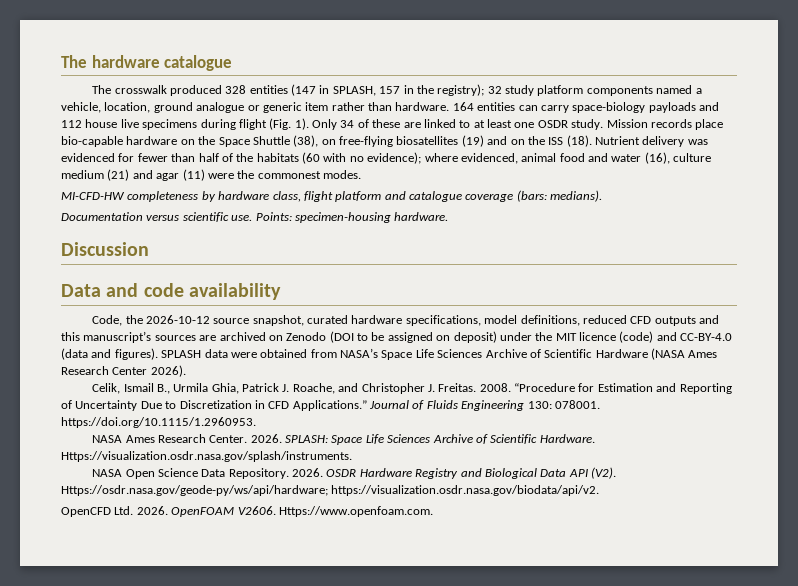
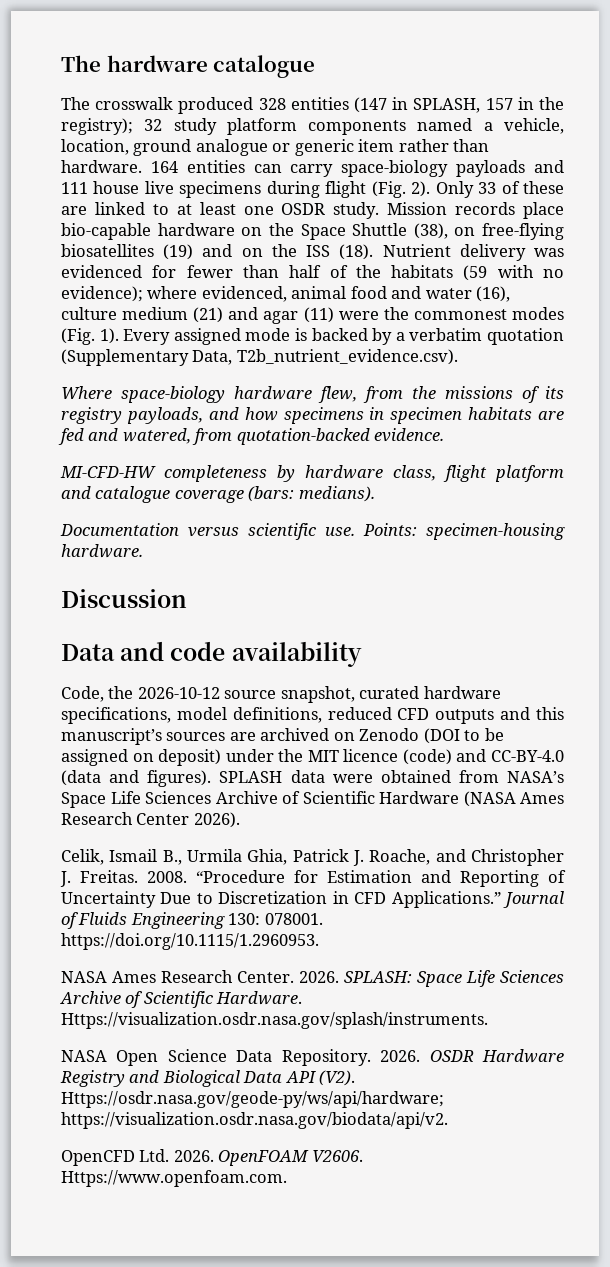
[61,120,82,128] 112 -> [61,182,88,194] 111
[294,118,355,130] 1). Only 34 -> [411,181,497,198] 2). Only 33
[302,152,320,164] (60 -> [463,265,488,281] (59
[323,170,361,179] modes. -> [511,307,564,320] [61,328,565,345] [61,349,458,366] [61,386,564,403] [61,407,564,424] [58,428,445,445] modes (Fig. 1). Every assigned mode is backed by a verbatim quotation (Supplementary Data, T2b_nutrient_evidence.csv). // Where space-biology hardware flew, from the missions of its registry payloads, and how specimens in specimen habitats are fed and watered, from quotation-backed evidence.

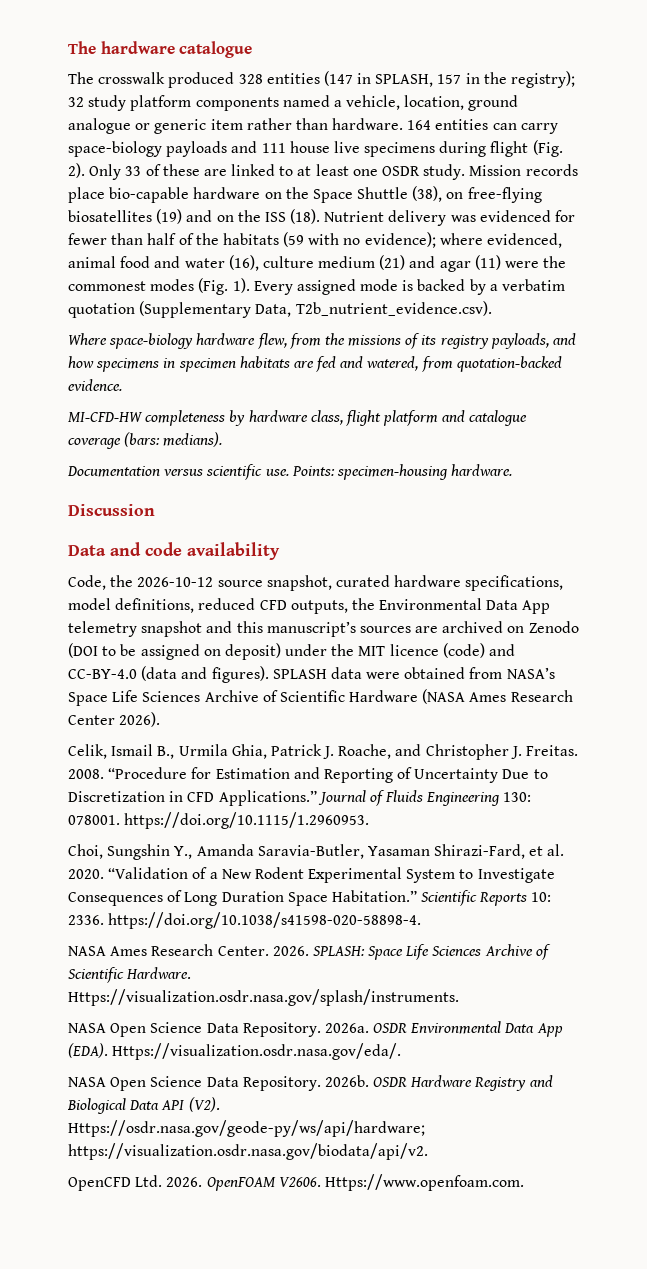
[435,709,495,724] outputs -> [290,598,551,614] [68,621,203,637] outputs, the Environmental Data App telemetry snapshot
(319, 941) none -> [68,844,565,860] [68,867,555,883] [68,890,552,906] [68,912,422,929] // Choi, Sungshin Y., Amanda Saravia-Butler, Yasaman Shirazi-Fard, et al. 2020. “Validation of a New Rodent Experimental System to Investigate Consequences of Long Duration Space Habitation.” Scientific Reports 10: 2336. https://doi.org/10.1038/s41598-020-58898-4.
[380,1050,421,1062] 2026. -> [324,1021,563,1037] [68,1043,402,1060] [68,1075,369,1091] 2026a. OSDR Environmental Data App (EDA). Https://visualization.osdr.nasa.gov/eda/. // NASA Open Science Data Repository. 2026b.

